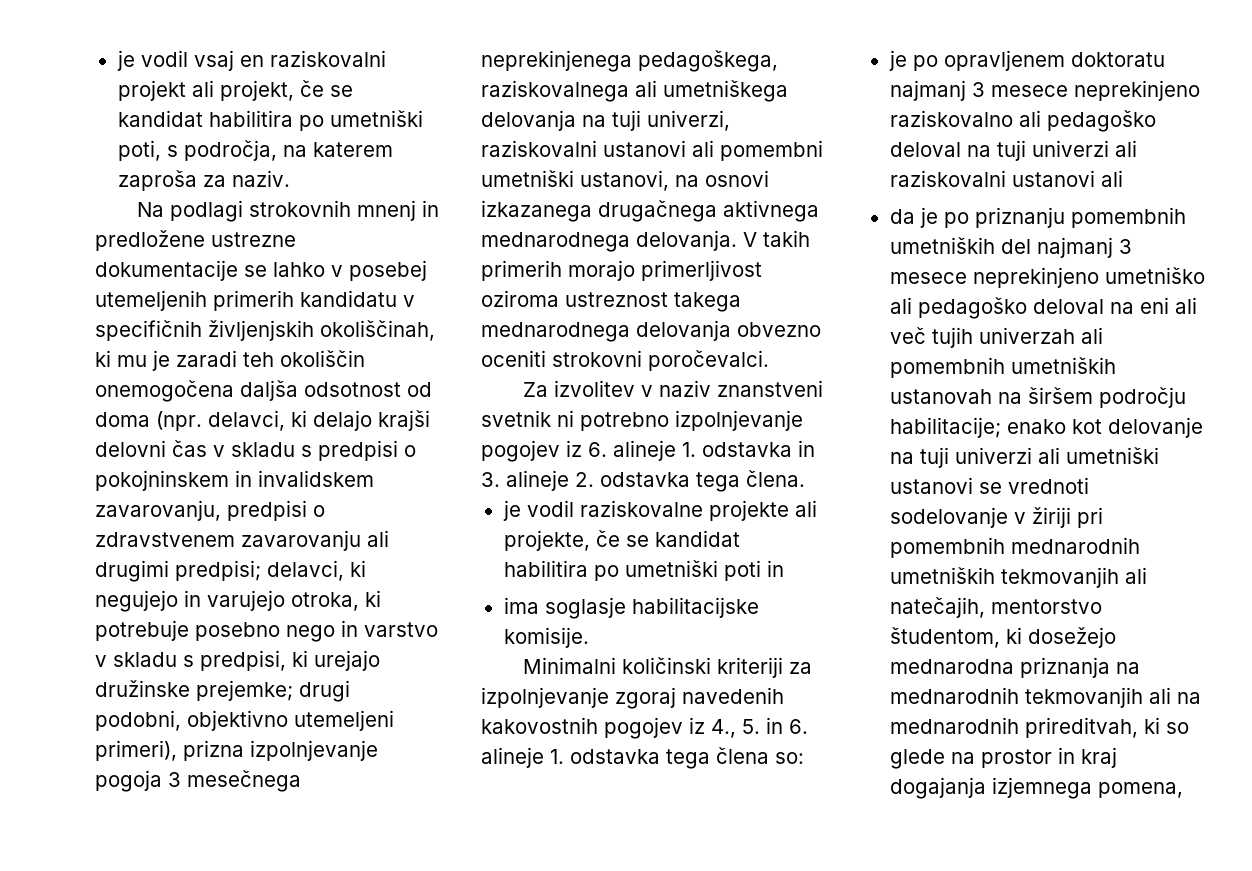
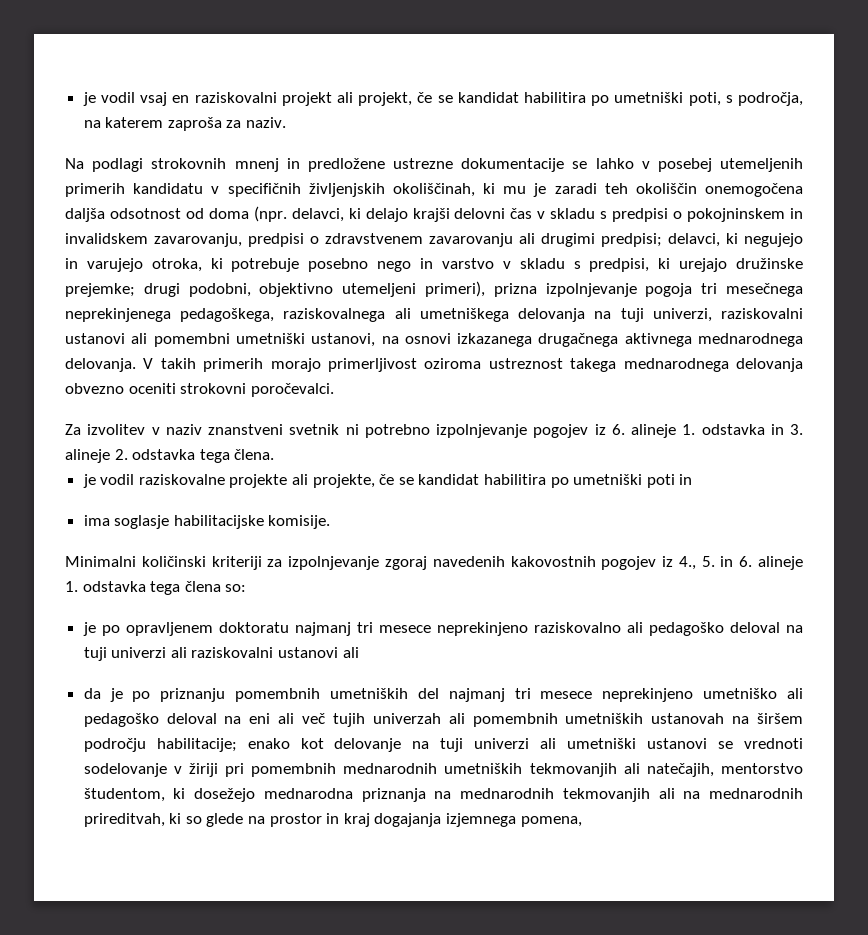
[168,772,181,787] 3 -> [701,283,718,294] tri
[971,82,985,97] 3 -> [356,622,373,633] tri
[1118,239,1132,254] 3 -> [514,688,531,699] tri

